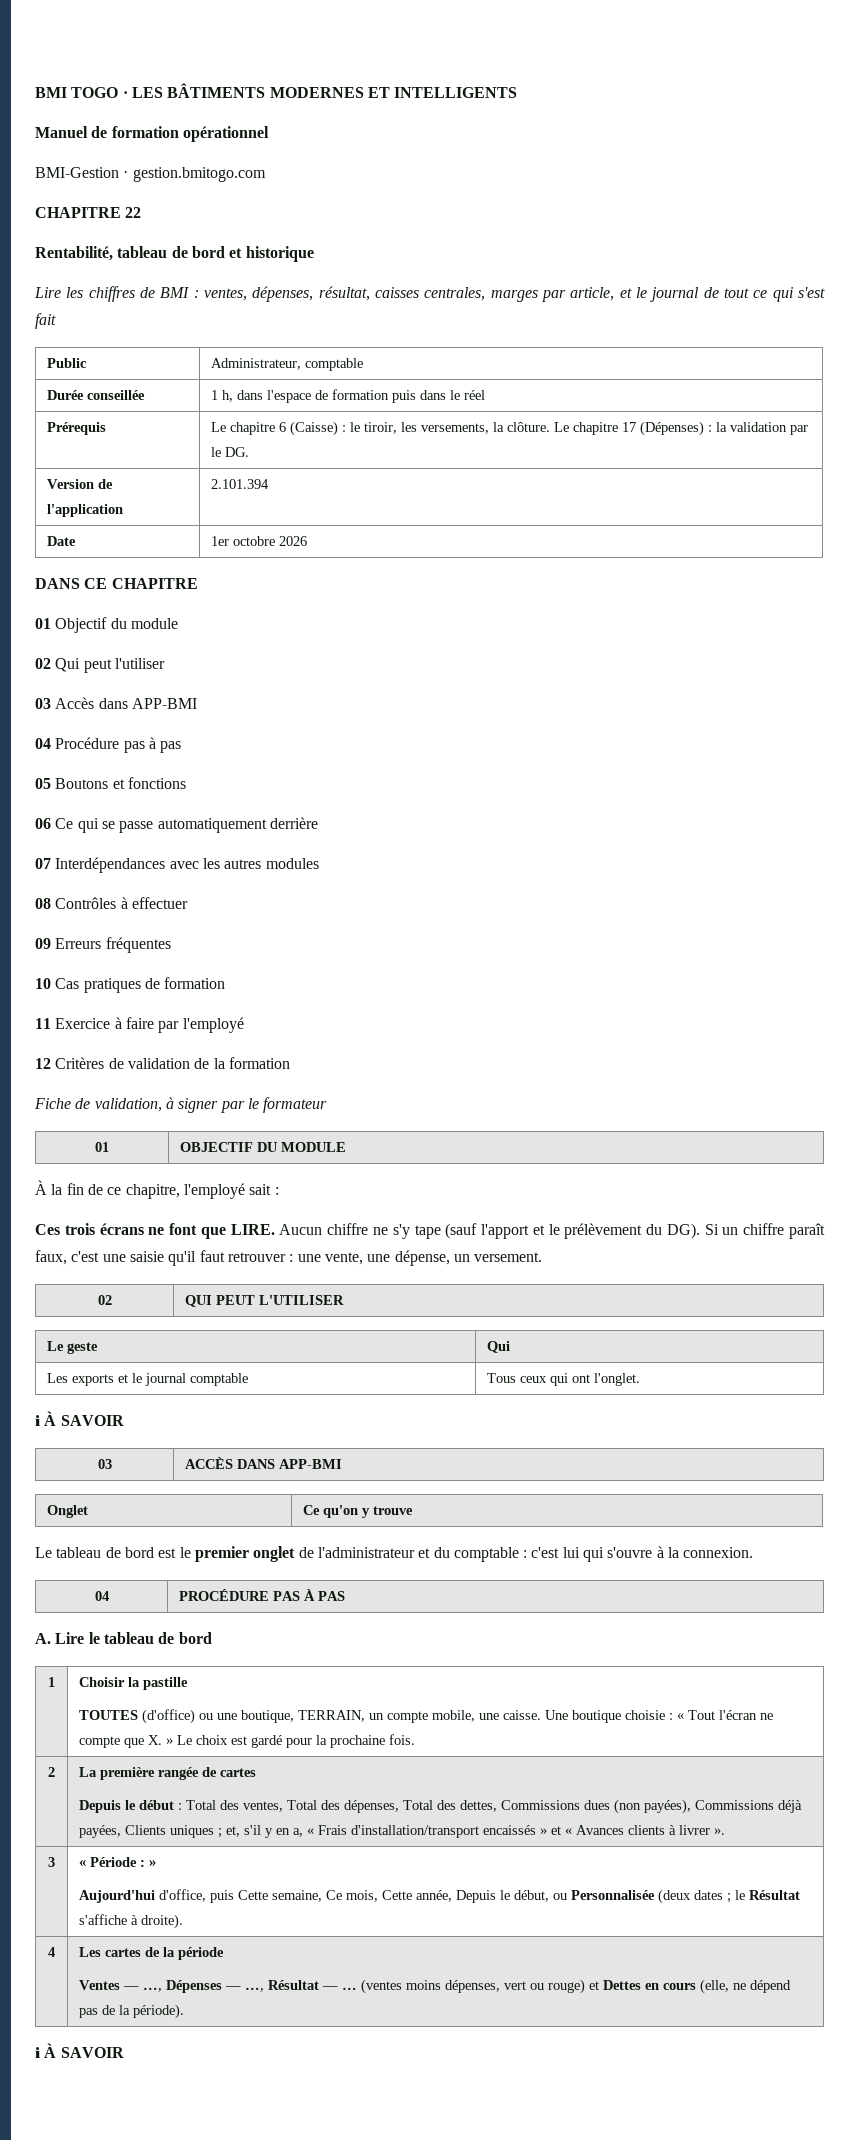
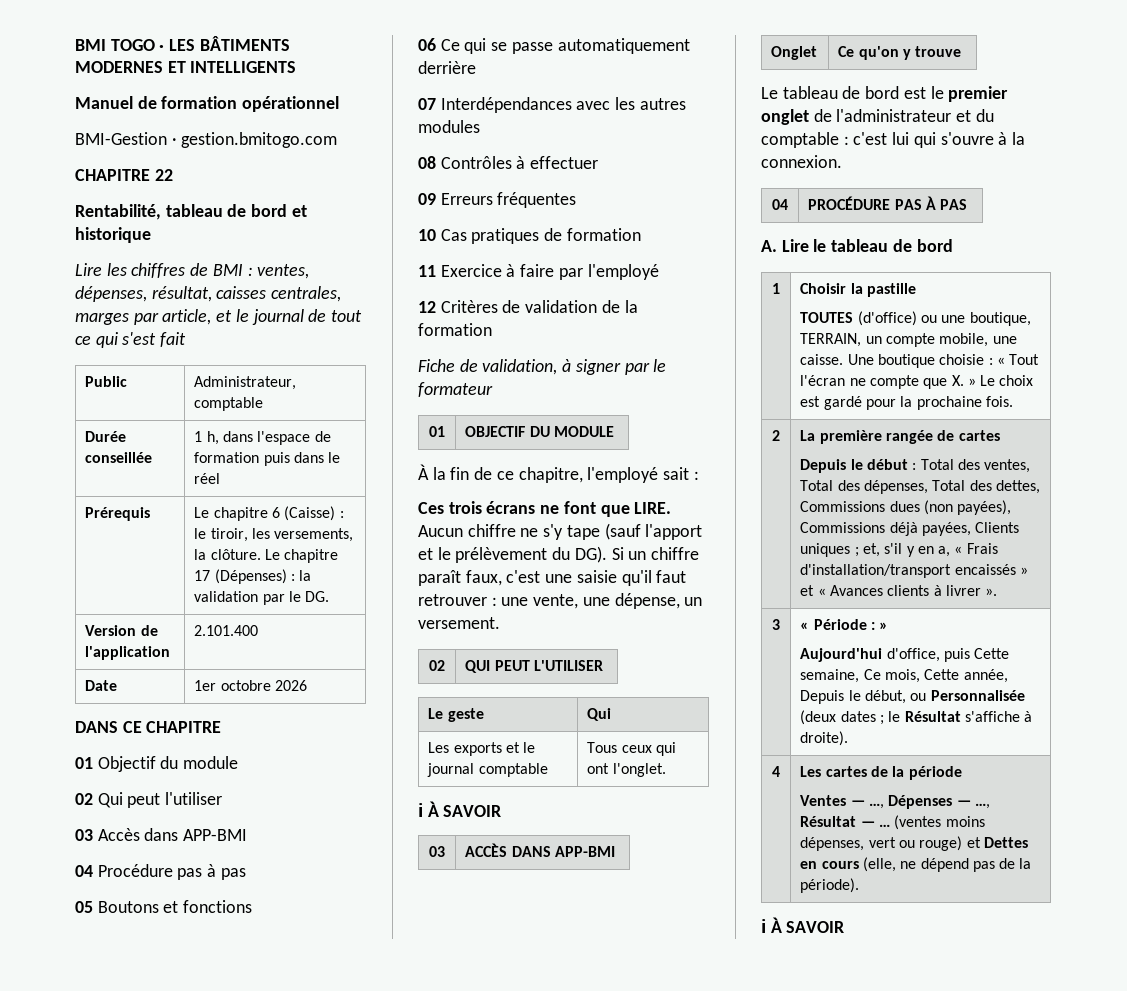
[211,479,270,489] 2.101.394 -> [194,625,259,636] 2.101.400

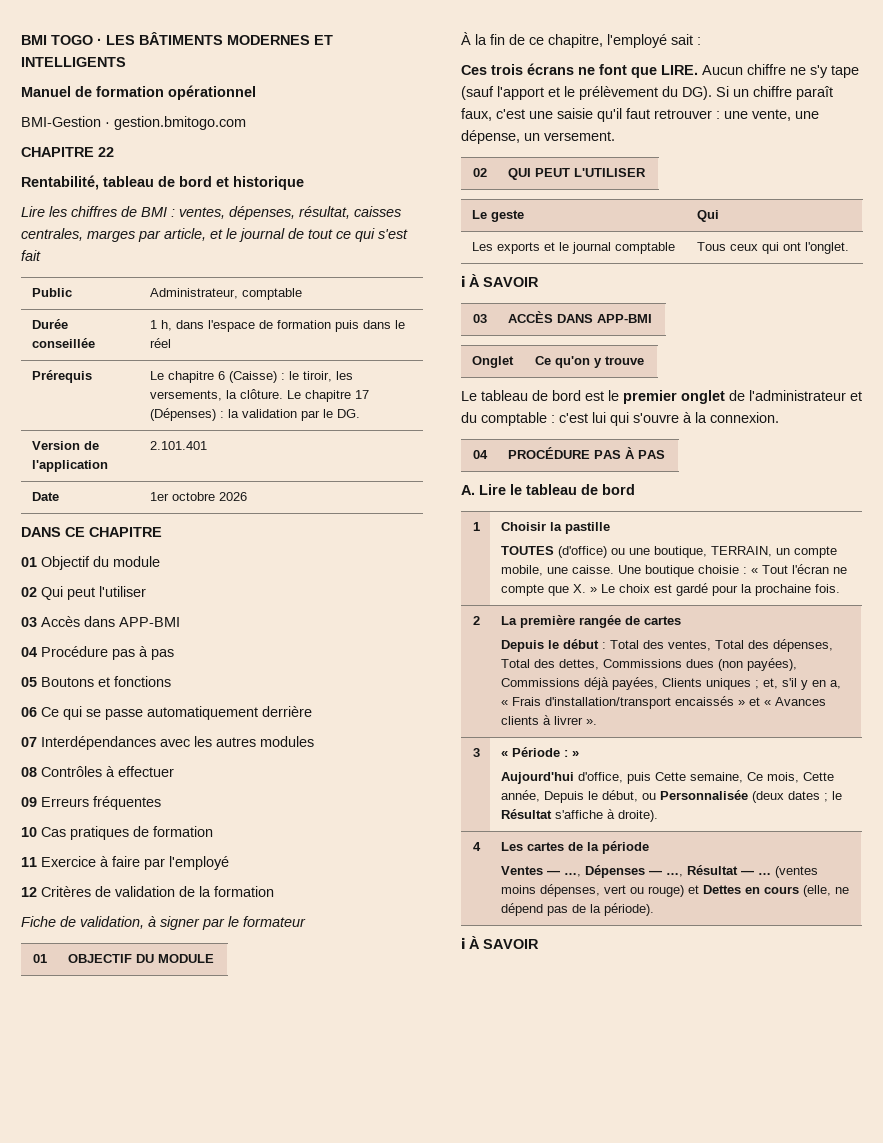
[194,625,259,636] 2.101.400 -> [149,441,207,450] 2.101.401

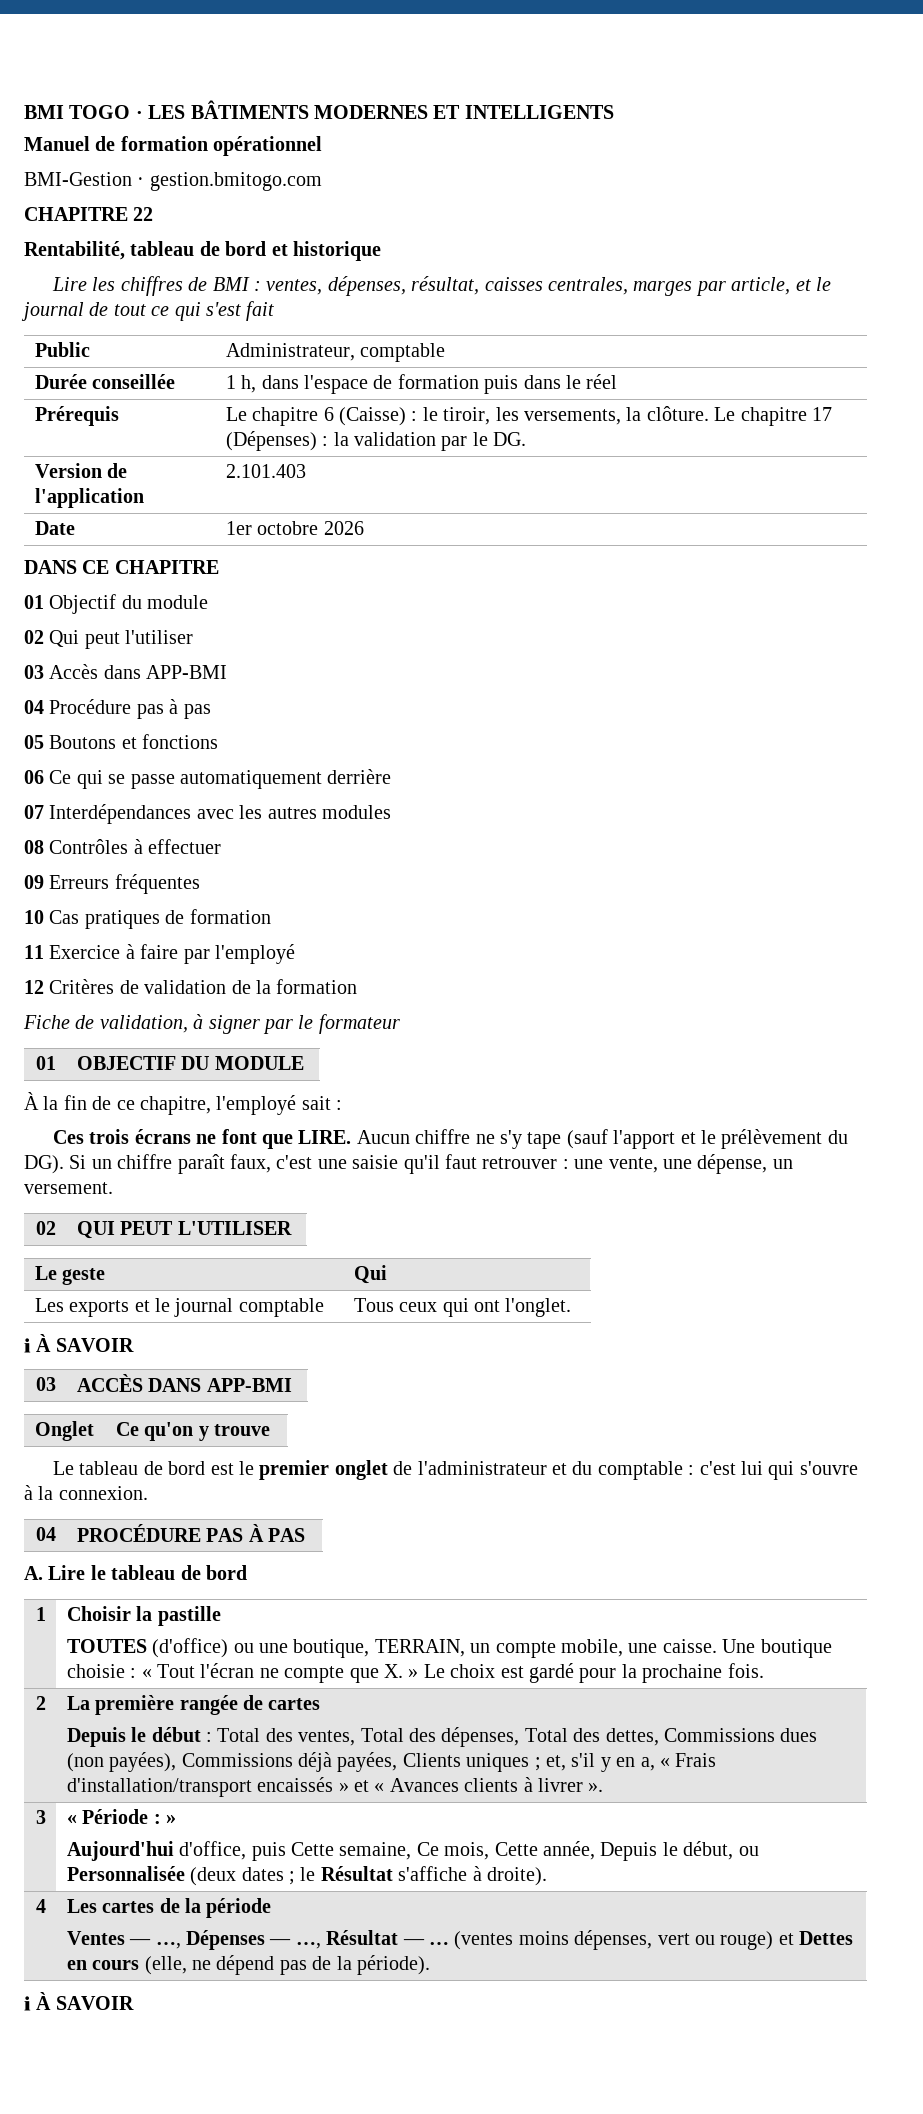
[149,441,207,450] 2.101.401 -> [225,464,306,478] 2.101.403

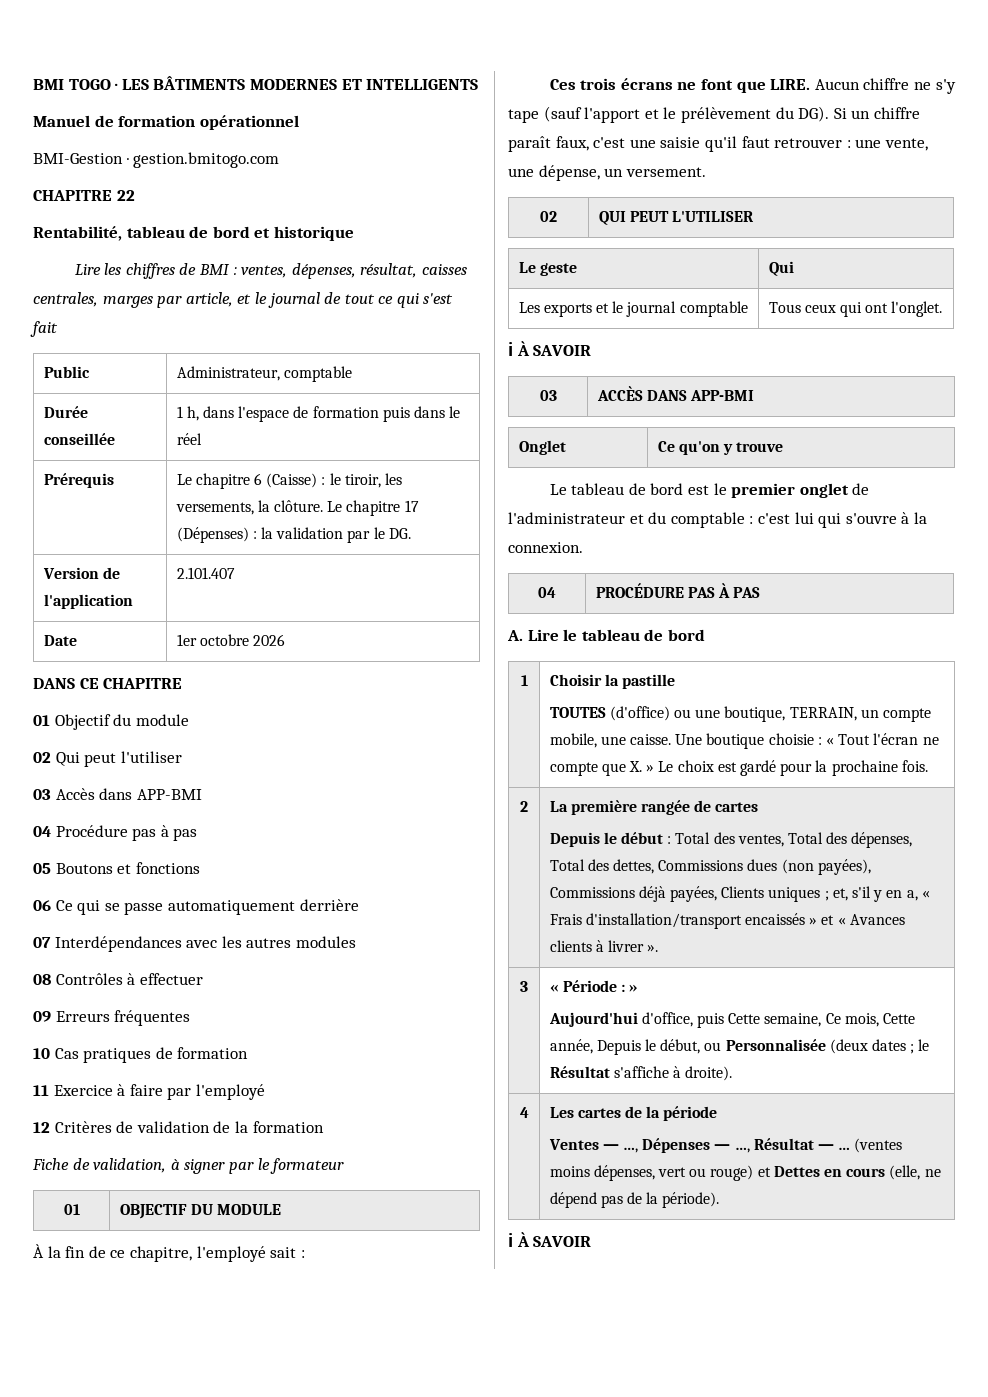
[225,464,306,478] 2.101.403 -> [176,567,235,579] 2.101.407

